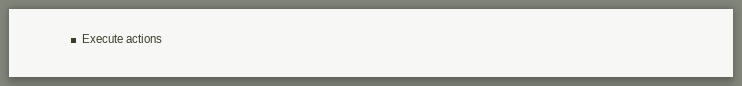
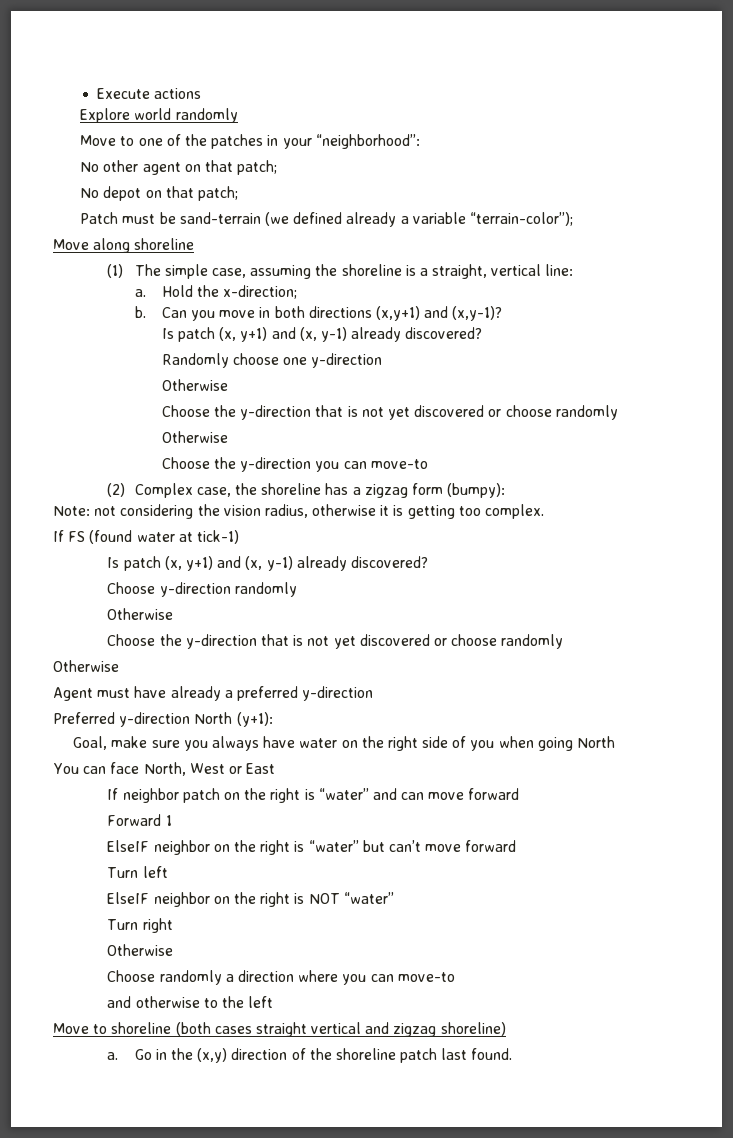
(162, 38) none -> [80,108,238,123] [80,134,420,149] [80,160,278,175] [80,186,238,201] [80,212,573,227] [53,238,195,253] [107,264,574,279] [134,285,298,299] [134,306,503,321] [161,327,483,342] [161,353,383,368] [161,379,228,391] [161,405,618,420] [161,431,228,443] [161,457,428,472] [107,483,506,498] [53,504,545,519] [53,530,239,544] [107,556,428,571] [107,582,297,597] [107,608,174,620] [107,634,564,649] [53,660,119,672] [53,686,374,701] [53,712,273,727] [73,736,615,751] [53,762,276,776] [107,788,520,803] [107,814,172,826] [107,840,517,855] [107,866,168,878] [107,892,394,907] [107,918,173,933] [107,944,174,956] [107,970,455,985] [107,996,274,1008] [53,1022,506,1037] [107,1048,513,1063] // Explore world randomly // Move to one of the patches in your “neighborhood”: // No other agent on that patch; // No depot on that patch; // Patch must be sand-terrain (we defined already a variable “terrain-color”); // Move along shoreline // (1) The simple case, assuming the shoreline is a straight, vertical line: // a. Hold the x-direction; // b. Can you move in both directions (x,y+1) and (x,y-1)? // Is patch (x, y+1) and (x, y-1) already discovered? // Randomly choose one y-direction // Otherwise // Choose the y-direction that is not yet discovered or choose randomly // Otherwise // Choose the y-direction you can move-to // (2) Complex case, the shoreline has a zigzag form (bumpy): // Note: not considering the vision radius, otherwise it is getting too complex. // If FS (found water at tick-1) // Is patch (x, y+1) and (x, y-1) already discovered? // Choose y-direction randomly // Otherwise // Choose the y-direction that is not yet discovered or choose randomly // Otherwise // Agent must have already a preferred y-direction // Preferred y-direction North (y+1): // Goal, make sure you always have water on the right side of you when going North // You can face North, West or East // If neighbor patch on the right is “water” and can move forward // Forward 1 // ElseIF neighbor on the right is “water” but can’t move forward // Turn left // ElseIF neighbor on the right is NOT “water” // Turn right // Otherwise // Choose randomly a direction where you can move-to // and otherwise to the left // Move to shoreline (both cases straight vertical and zigzag shoreline) // a. Go in the (x,y) direction of the shoreline patch last found.

